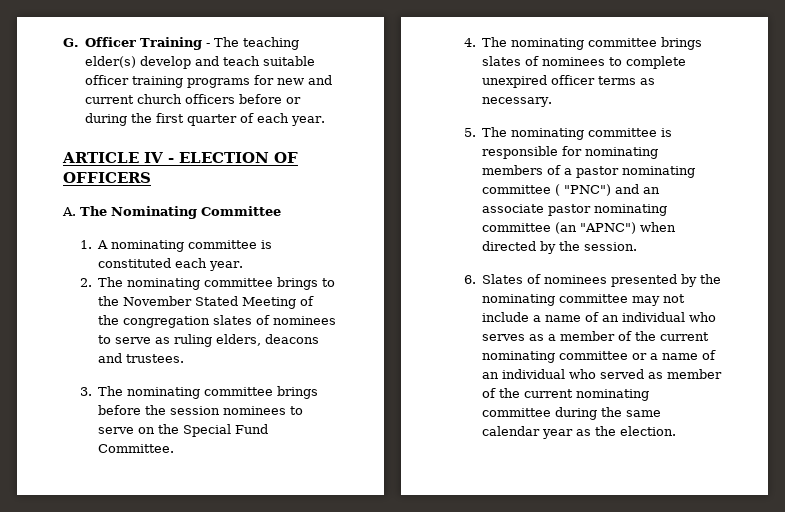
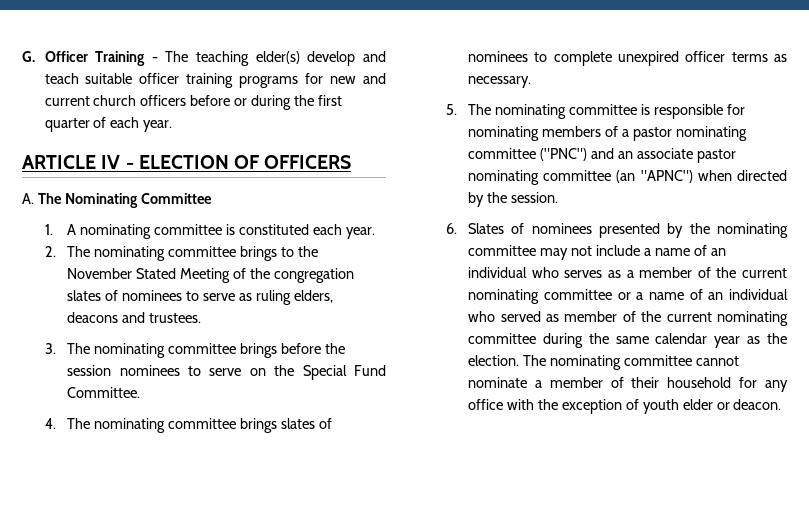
[555,184,612,196] ( "PNC") -> [540,148,588,161] ("PNC")
(677, 431) none -> [523,355,739,370] [468,377,789,392] [468,399,782,414] The nominating committee cannot nominate a member of their household for any office with the exception of youth elder or deacon.

